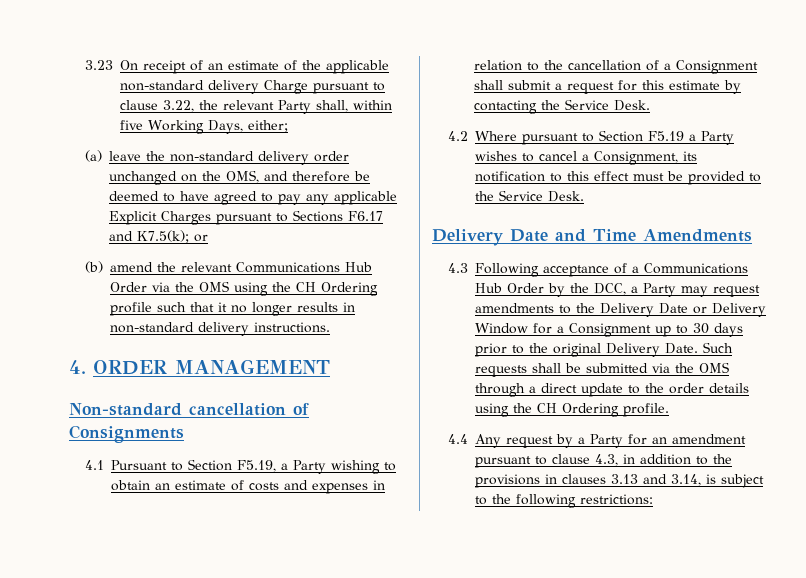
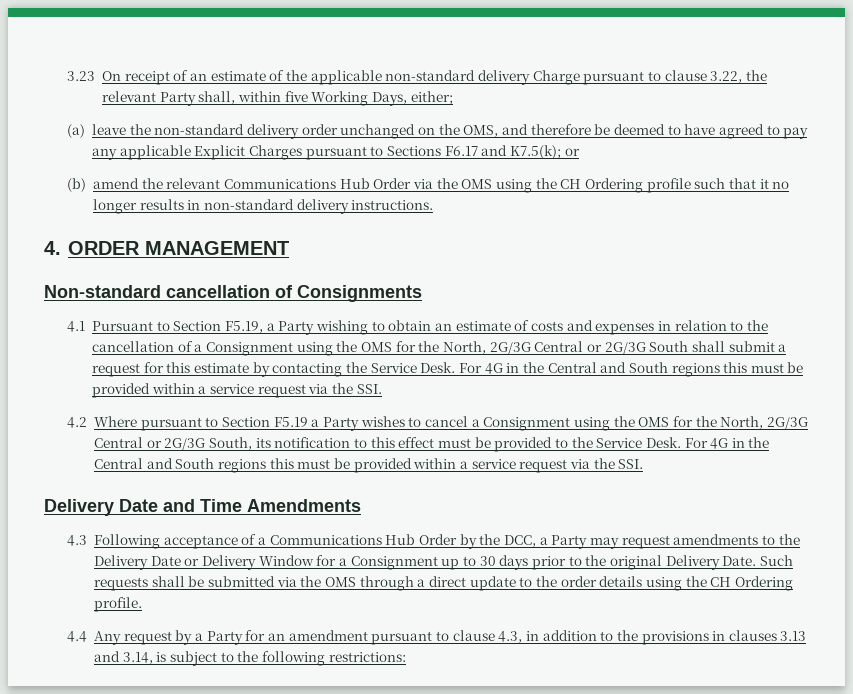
(758, 67) none -> [296,341,689,356] using the OMS for the North, 2G/3G Central or 2G/3G South
(650, 105) none -> [459,362,804,377] [92,383,382,398] For 4G in the Central and South regions this must be provided within a service request via the SSI.
[593,151,678,165] Consignment, -> [483,416,808,431] [94,437,253,451] Consignment using the OMS for the North, 2G/3G Central or 2G/3G South,
(584, 196) none -> [684,437,770,449] [94,458,644,473] For 4G in the Central and South regions this must be provided within a service request via the SSI.

